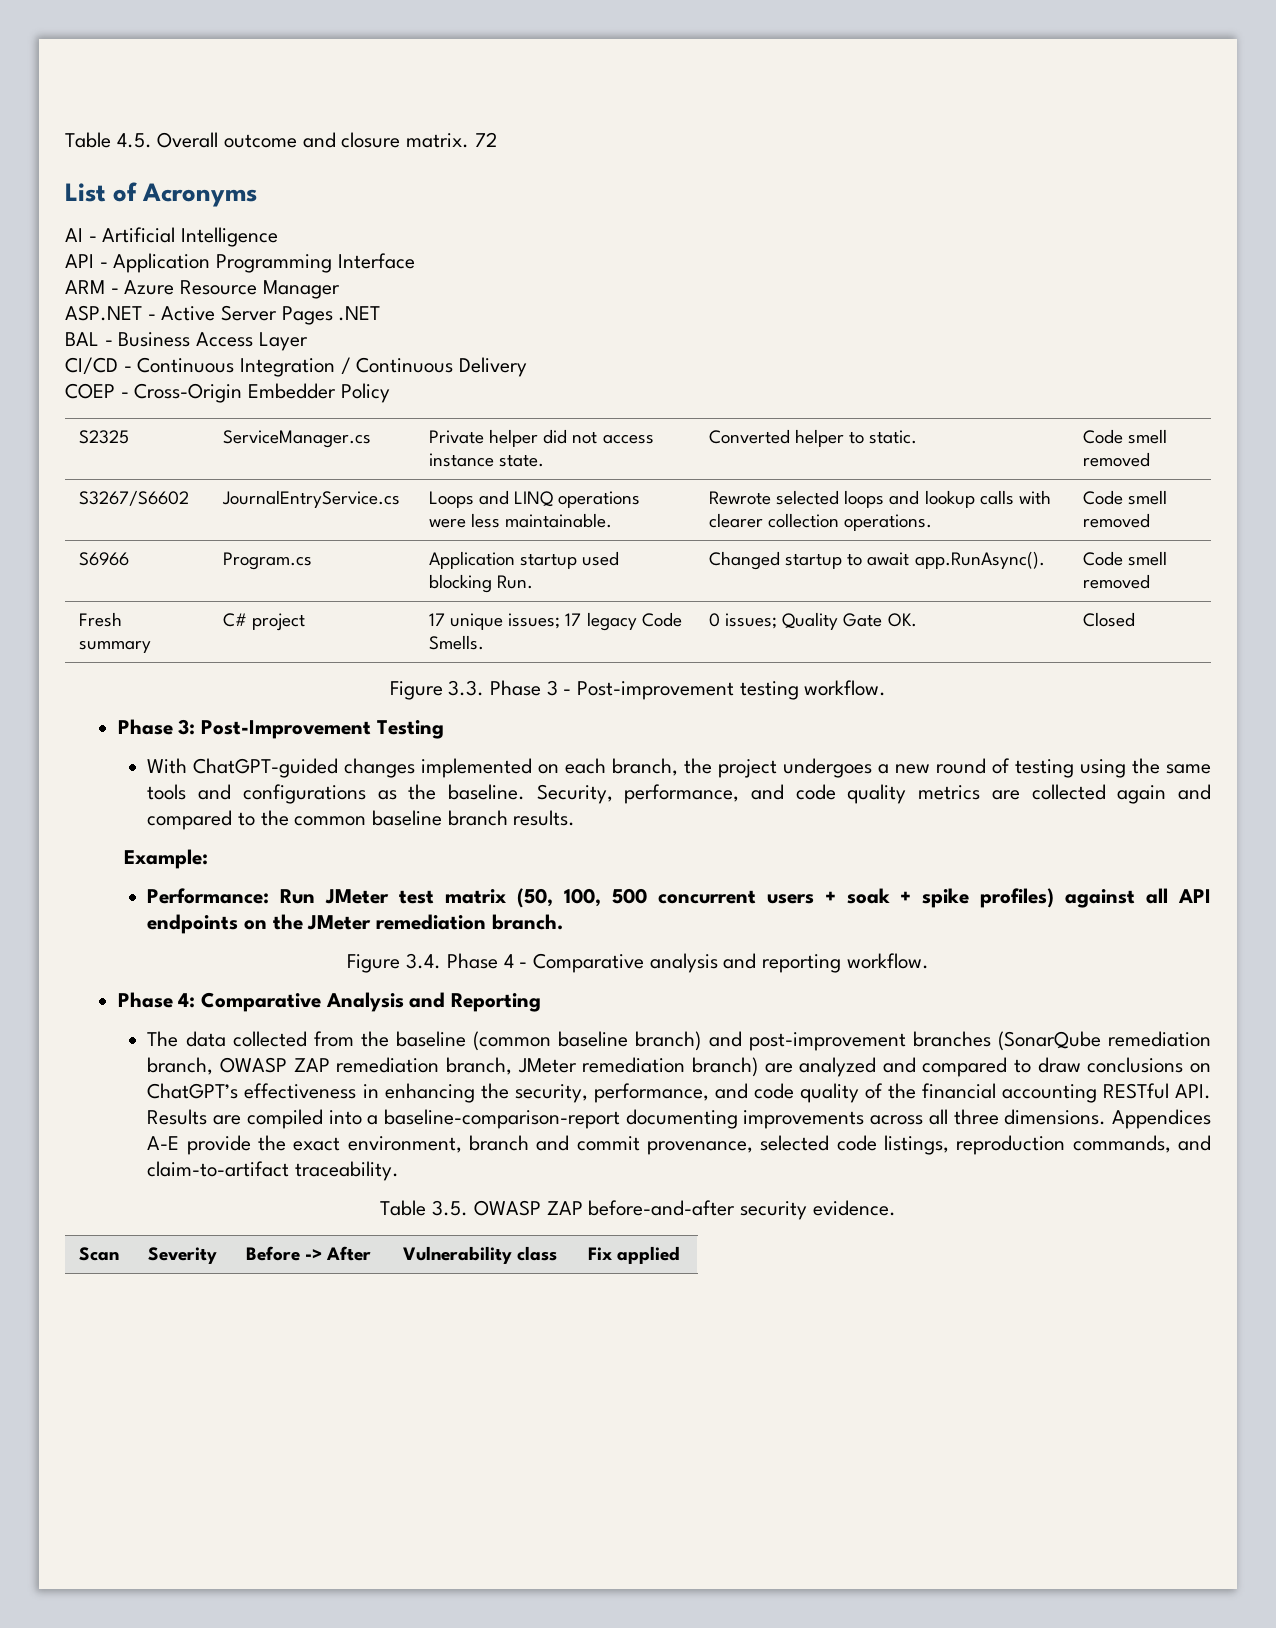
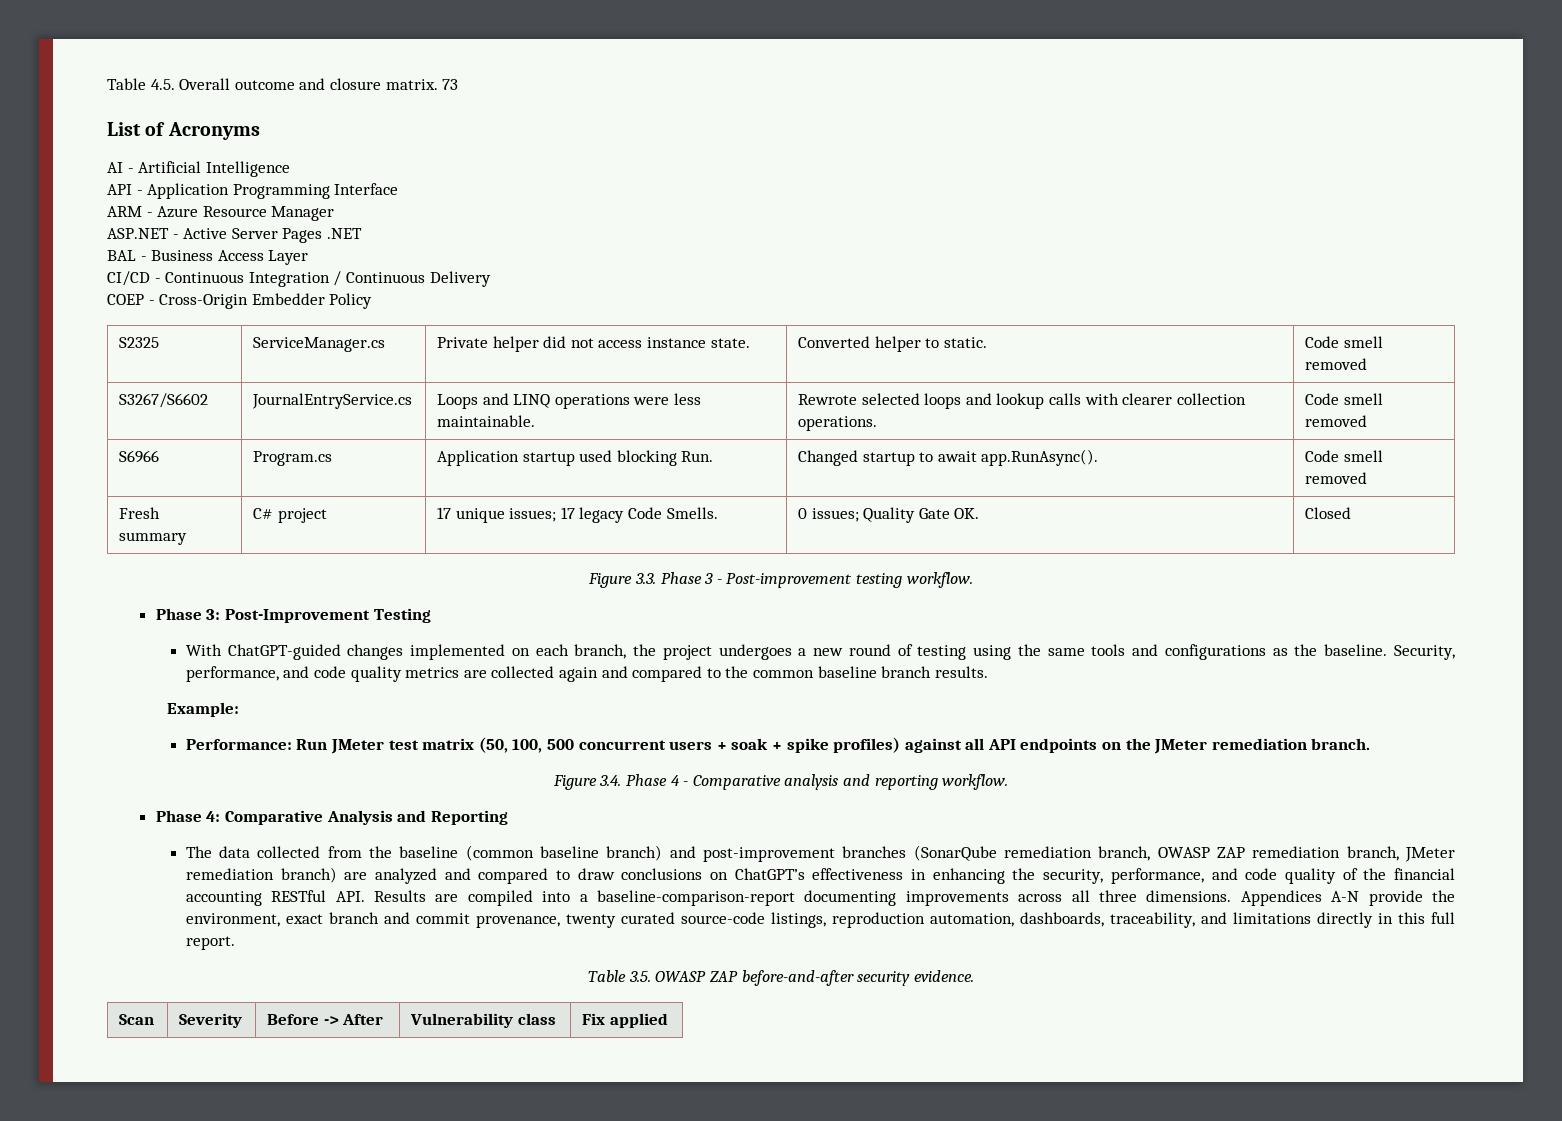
[474,132,497,147] 72 -> [442,79,459,90] 73
[147,1136,180,1150] A-E -> [1331,891,1360,902] A-N
[293,1136,462,1153] exact environment, -> [185,913,323,927] environment, exact
[760,1135,1212,1155] [147,1161,400,1181] selected code listings, reproduction commands, and claim-to-artifact traceability. -> [565,912,1455,928] [185,936,235,950] twenty curated source-code listings, reproduction automation, dashboards, traceability, and limitations directly in this full report.

